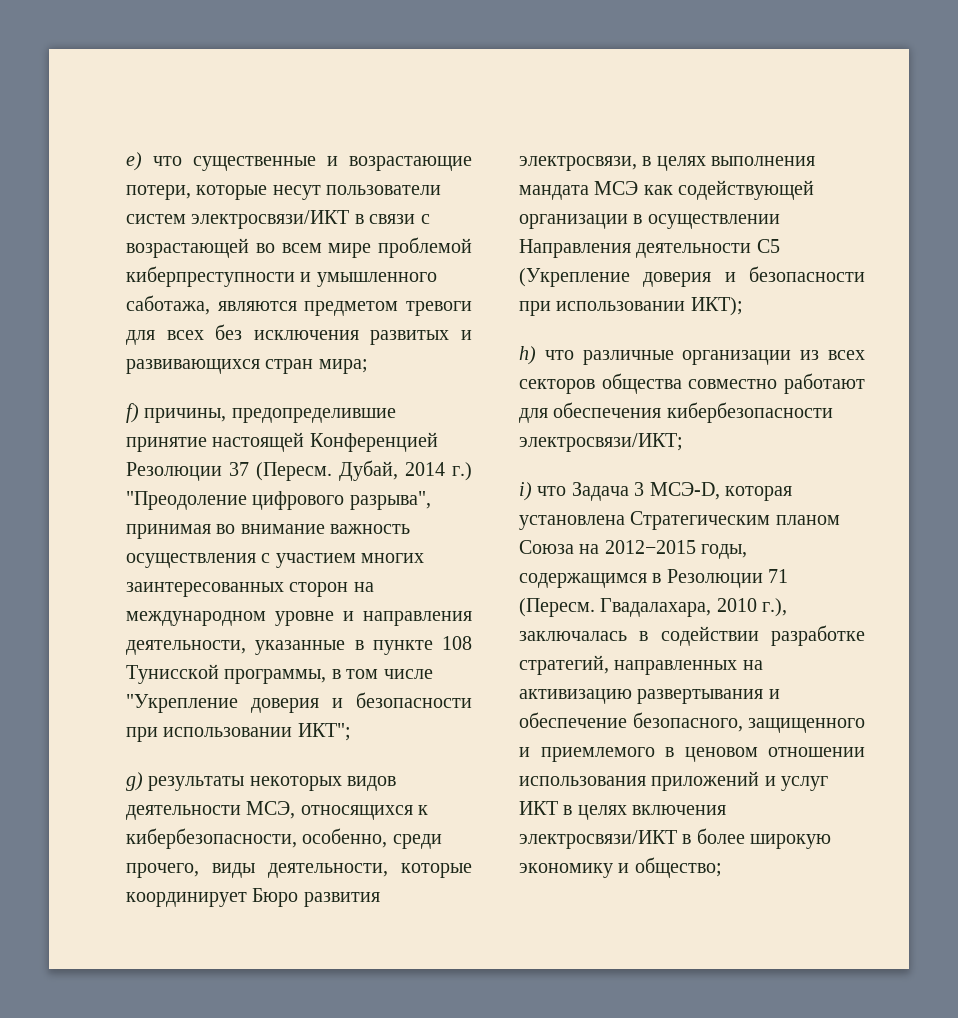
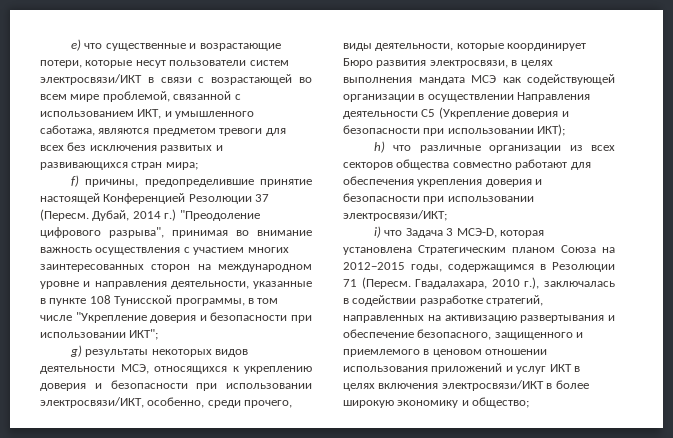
[378,237,472,258] [126,266,295,287] проблемой киберпреступности -> [102,91,241,102] [40,109,162,119] проблемой, связанной с использованием ИКТ,
[126,828,297,849] кибербезопасности, -> [244,366,312,374] [40,380,312,391] [40,397,144,408] укреплению доверия и безопасности при использовании электросвязи/ИКТ,
[666,402,833,423] кибербезопасности -> [417,179,543,187] [343,193,534,204] укрепления доверия и безопасности при использовании

